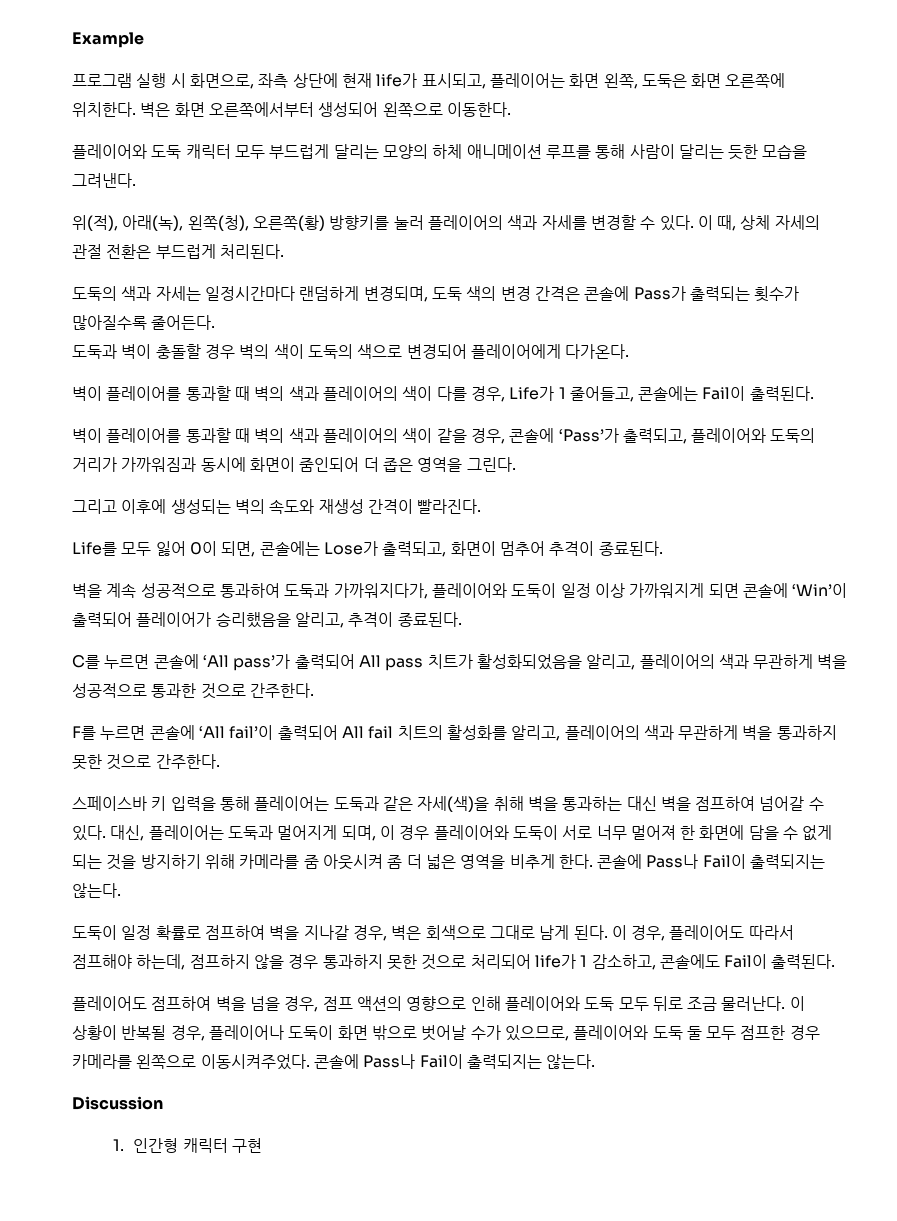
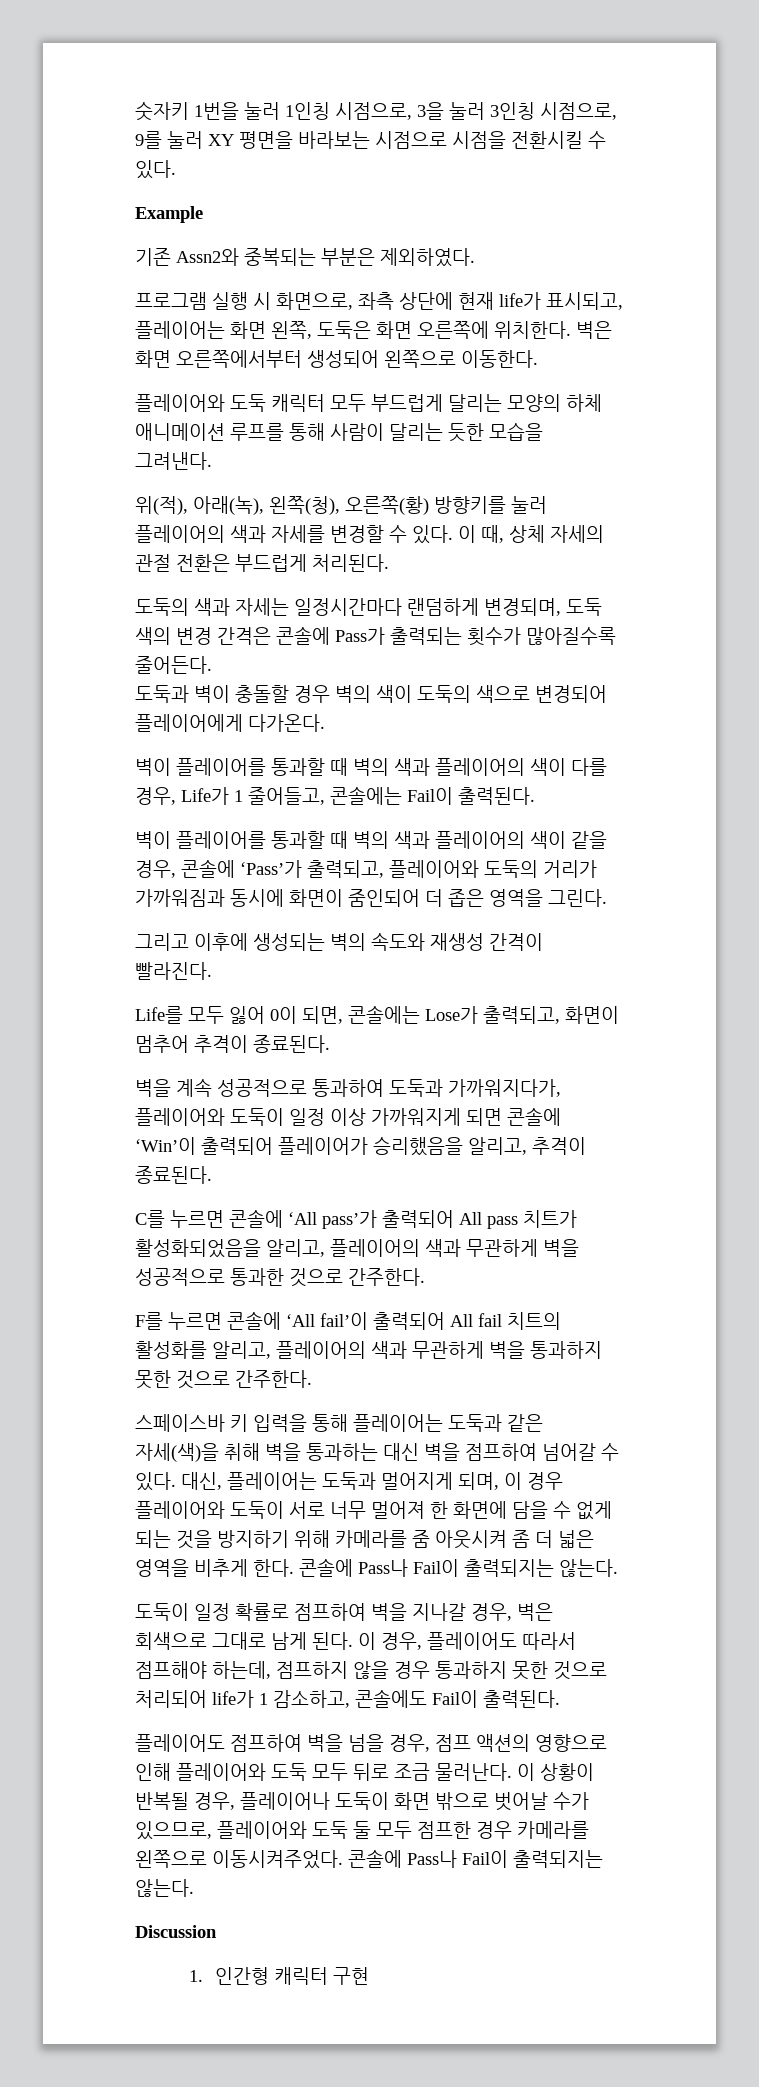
[72,32,144,48] Example -> [135,101,617,121] [135,131,606,149] [135,160,176,179] [135,206,203,223] [135,248,475,267] 숫자키 1번을 눌러 1인칭 시점으로, 3을 눌러 3인칭 시점으로, 9를 눌러 XY 평면을 바라보는 시점으로 시점을 전환시킬 수 있다. // Example // 기존 Assn2와 중복되는 부분은 제외하였다.

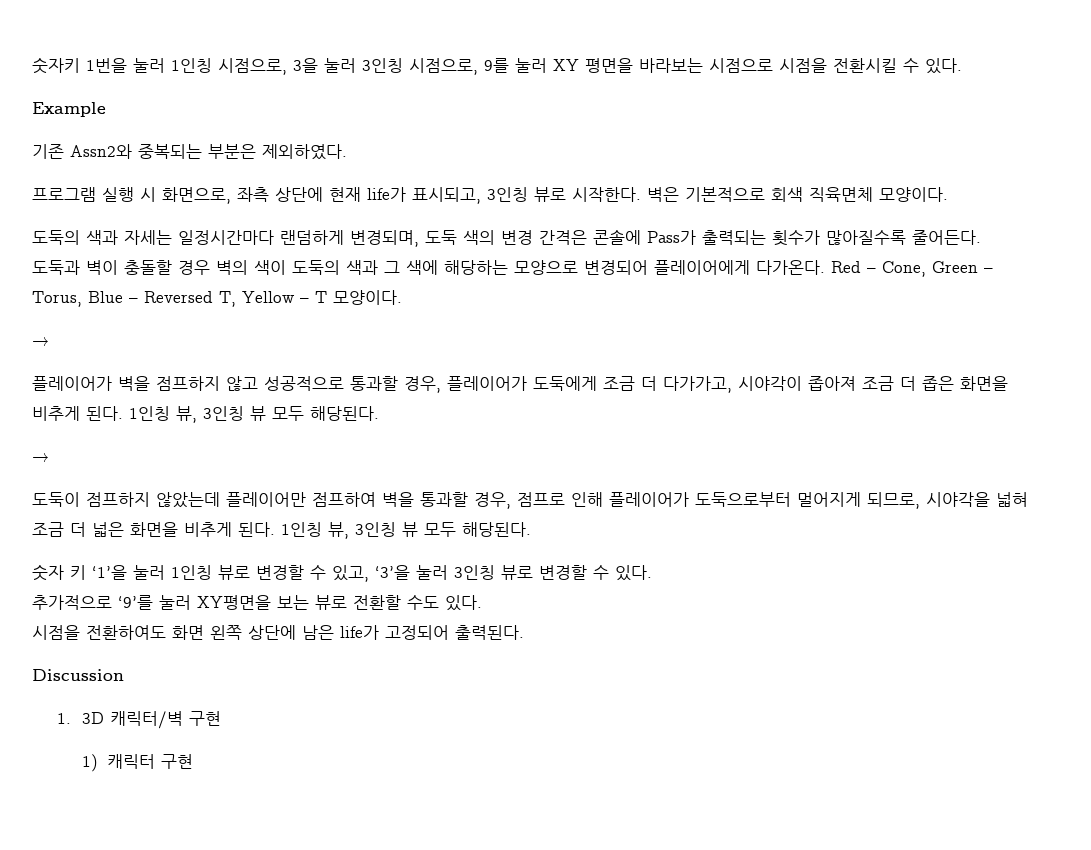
[135,321,612,339] [135,350,538,368] [135,394,602,412] [135,422,543,442] [135,452,212,470] [135,496,547,515] [135,525,604,544] [135,554,389,572] 플레이어는 화면 왼쪽, 도둑은 화면 오른쪽에 위치한다. 벽은 화면 오른쪽에서부터 생성되어 왼쪽으로 이동한다. // 플레이어와 도둑 캐릭터 모두 부드럽게 달리는 모양의 하체 애니메이션 루프를 통해 사람이 달리는 듯한 모습을 그려낸다. // 위(적), 아래(녹), 왼쪽(청), 오른쪽(황) 방향키를 눌러 플레이어의 색과 자세를 변경할 수 있다. 이 때, 상체 자세의 관절 전환은 부드럽게 처리된다. -> [487,187,948,202] 3인칭 뷰로 시작한다. 벽은 기본적으로 회색 직육면체 모양이다.
[476,685,607,703] [135,714,325,732] [135,758,607,776] [135,786,535,805] [135,831,607,849] [135,859,597,878] [135,889,607,907] [135,932,543,951] [135,962,212,980] [135,1005,619,1024] [135,1035,330,1053] [135,1078,561,1097] [135,1107,561,1126] [135,1136,586,1156] [135,1166,212,1184] [135,1209,577,1229] [135,1239,579,1258] [135,1268,425,1287] [135,1311,561,1330] [135,1341,602,1359] [135,1370,312,1389] [135,1414,543,1432] [135,1443,619,1462] [135,1472,563,1491] [135,1501,612,1520] [135,1530,594,1549] [135,1558,618,1577] [135,1603,553,1621] [135,1632,576,1650] [135,1661,607,1680] [135,1689,560,1708] [135,1734,607,1752] [135,1763,594,1781] [135,1792,589,1811] [135,1821,589,1840] [135,1849,603,1869] [135,1879,194,1897] [135,1925,217,1938] [188,1967,270,1985] 색으로 변경되어 플레이어에게 다가온다. // 벽이 플레이어를 통과할 때 벽의 색과 플레이어의 색이 다를 경우, Life가 1 줄어들고, 콘솔에는 Fail이 출력된다. // 벽이 플레이어를 통과할 때 벽의 색과 플레이어의 색이 같을 경우, 콘솔에 ‘Pass’가 출력되고, 플레이어와 도둑의 거리가 가까워짐과 동시에 화면이 줌인되어 더 좁은 영역을 그린다. // 그리고 이후에 생성되는 벽의 속도와 재생성 간격이 빨라진다. // Life를 모두 잃어 0이 되면, 콘솔에는 Lose가 출력되고, 화면이 멈추어 추격이 종료된다. // 벽을 계속 성공적으로 통과하여 도둑과 가까워지다가, 플레이어와 도둑이 일정 이상 가까워지게 되면 콘솔에 ‘Win’이 출력되어 플레이어가 승리했음을 알리고, 추격이 종료된다. // C를 누르면 콘솔에 ‘All pass’가 출력되어 All pass 치트가 활성화되었음을 알리고, 플레이어의 색과 무관하게 벽을 성공적으로 통과한 것으로 간주한다. // F를 누르면 콘솔에 ‘All fail’이 출력되어 All fail 치트의 활성화를 알리고, 플레이어의 색과 무관하게 벽을 통과하지 못한 것으로 간주한다. // 스페이스바 키 입력을 통해 플레이어는 도둑과 같은 자세(색)을 취해 벽을 통과하는 대신 벽을 점프하여 넘어갈 수 있다. 대신, 플레이어는 도둑과 멀어지게 되며, 이 경우 플레이어와 도둑이 서로 너무 멀어져 한 화면에 담을 수 없게 되는 것을 방지하기 위해 카메라를 줌 아웃시켜 좀 더 넓은 영역을 비추게 한다. 콘솔에 Pass나 Fail이 출력되지는 않는다. // 도둑이 일정 확률로 점프하여 벽을 지나갈 경우, 벽은 회색으로 그대로 남게 된다. 이 경우, 플레이어도 따라서 점프해야 하는데, 점프하지 않을 경우 통과하지 못한 것으로 처리되어 life가 1 감소하고, 콘솔에도 Fail이 출력된다. // 플레이어도 점프하여 벽을 넘을 경우, 점프 액션의 영향으로 인해 플레이어와 도둑 모두 뒤로 조금 물러난다. 이 상황이 반복될 경우, 플레이어나 도둑이 화면 밖으로 벗어날 수가 있으므로, 플레이어와 도둑 둘 모두 점프한 경우 카메라를 왼쪽으로 이동시켜주었다. 콘솔에 Pass나 Fail이 출력되지는 않는다. // Discussion // 1. 인간형 -> [346,260,993,277] [32,290,402,307] [32,337,49,346] [32,376,1008,393] [32,406,379,423] [32,453,49,462] [32,492,1028,509] [32,522,531,539] [32,564,652,582] [32,595,482,611] [32,625,524,640] [32,669,124,681] [57,711,222,729] [82,754,99,772] 색과 그 색에 해당하는 모양으로 변경되어 플레이어에게 다가온다. Red – Cone, Green – Torus, Blue – Reversed T, Yellow – T 모양이다. // → // 플레이어가 벽을 점프하지 않고 성공적으로 통과할 경우, 플레이어가 도둑에게 조금 더 다가가고, 시야각이 좁아져 조금 더 좁은 화면을 비추게 된다. 1인칭 뷰, 3인칭 뷰 모두 해당된다. // → // 도둑이 점프하지 않았는데 플레이어만 점프하여 벽을 통과할 경우, 점프로 인해 플레이어가 도둑으로부터 멀어지게 되므로, 시야각을 넓혀 조금 더 넓은 화면을 비추게 된다. 1인칭 뷰, 3인칭 뷰 모두 해당된다. // 숫자 키 ‘1’을 눌러 1인칭 뷰로 변경할 수 있고, ‘3’을 눌러 3인칭 뷰로 변경할 수 있다. // 추가적으로 ‘9’를 눌러 XY평면을 보는 뷰로 전환할 수도 있다. // 시점을 전환하여도 화면 왼쪽 상단에 남은 life가 고정되어 출력된다. // Discussion // 1. 3D 캐릭터/벽 구현 // 1)

